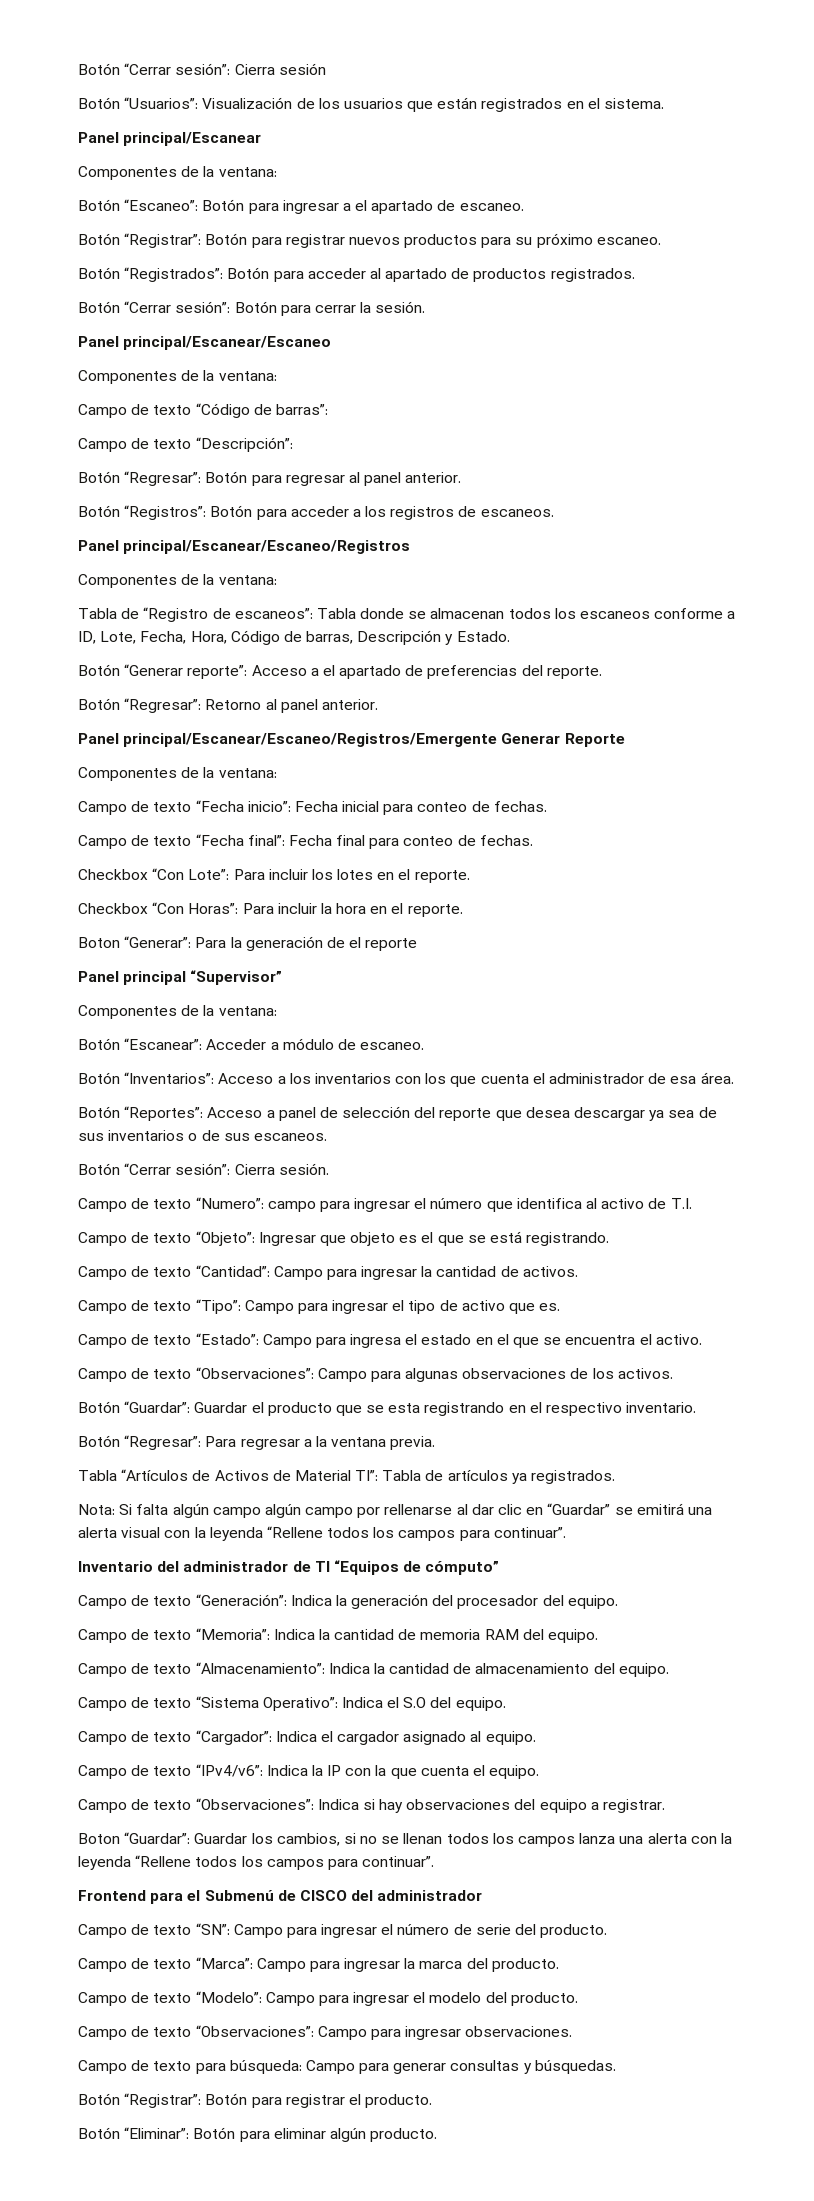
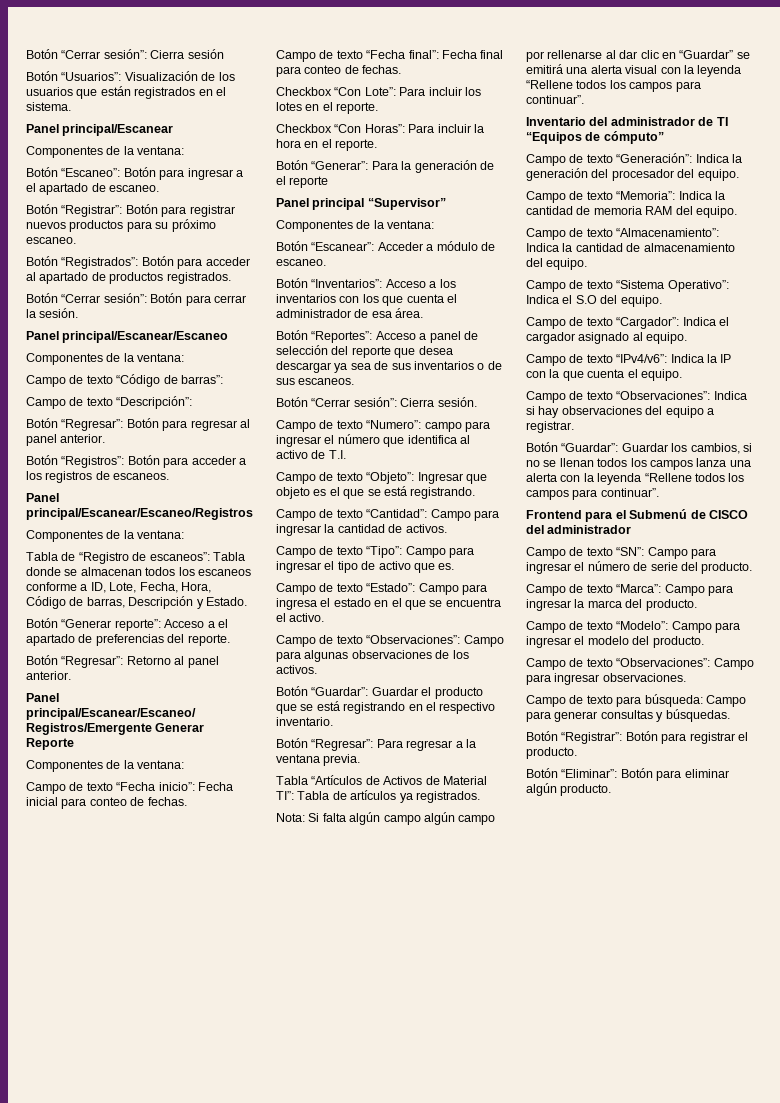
[78,937,120,948] Boton -> [276,160,308,170] Botón
[388,1403,421,1413] esta -> [316,701,340,711] está
[78,1833,120,1844] Boton -> [526,442,558,452] Botón

